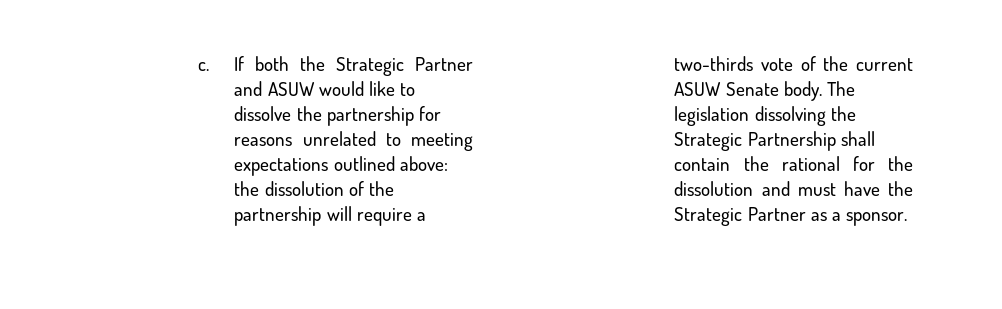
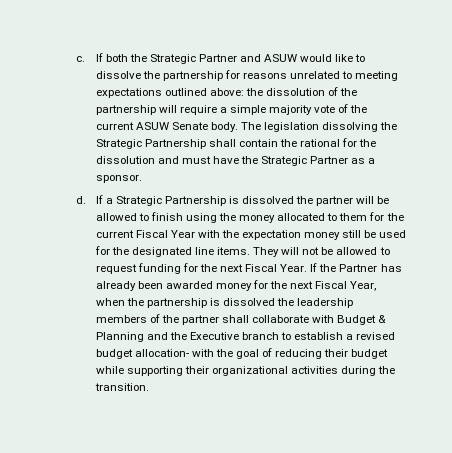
[674,56,754,71] two-thirds -> [229,105,313,115] simple majority
(907, 219) none -> [75,195,390,206] [95,212,404,223] [95,230,407,240] [94,246,390,257] [95,263,402,274] [95,280,377,291] [95,298,354,308] [95,314,387,325] [95,332,396,342] [95,348,389,359] [95,366,396,376] [94,383,149,391] // d. If a Strategic Partnership is dissolved the partner will be allowed to finish using the money allocated to them for the current Fiscal Year with the expectation money still be used for the designated line items. They will not be allowed to request funding for the next Fiscal Year. If the Partner has already been awarded money for the next Fiscal Year, when the partnership is dissolved the leadership members of the partner shall collaborate with Budget & Planning and the Executive branch to establish a revised budget allocation- with the goal of reducing their budget while supporting their organizational activities during the transition.

